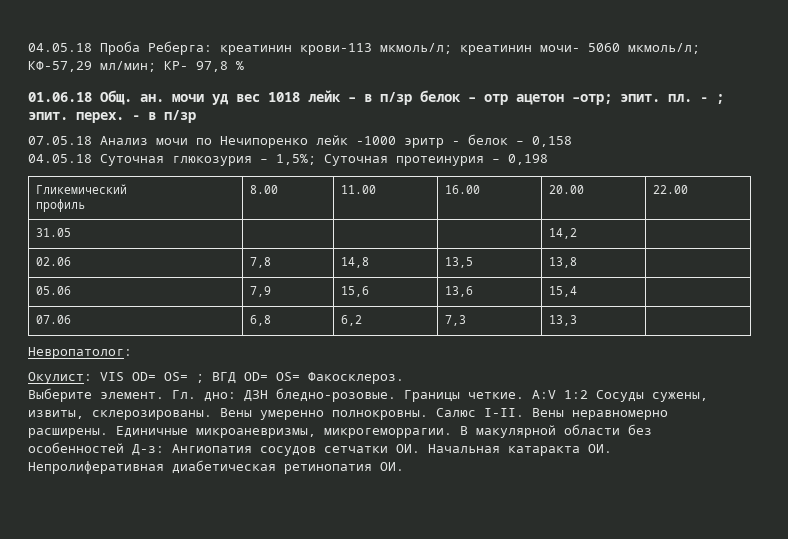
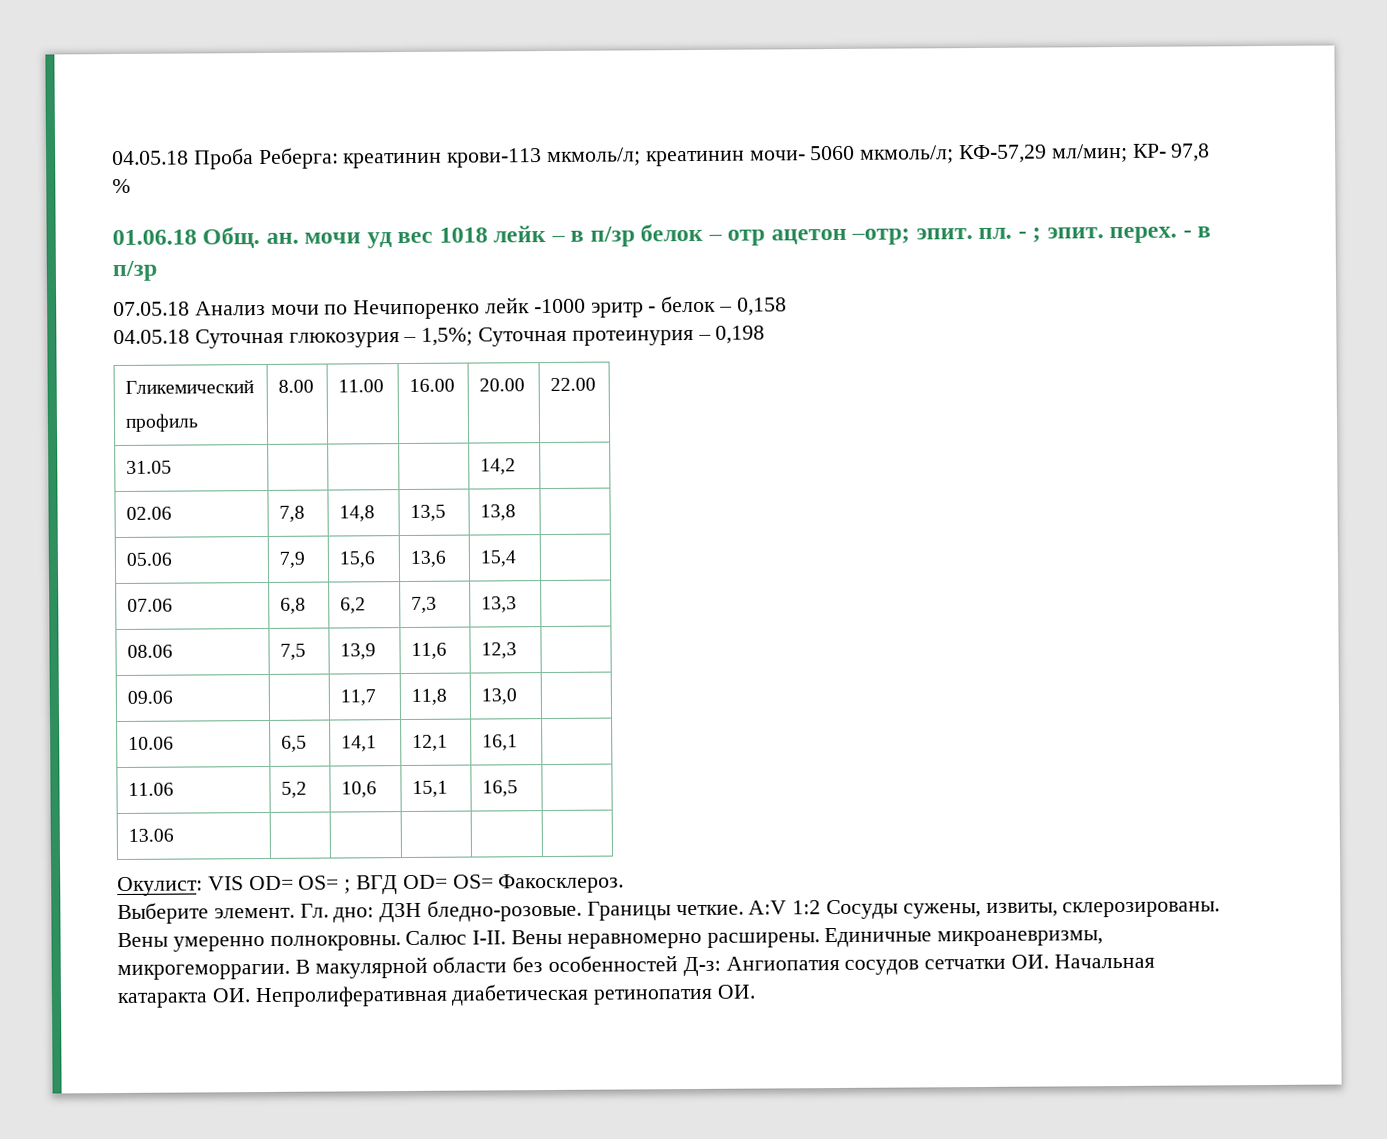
[28,347,132,359] // Невропатолог: -> [127,644,174,658] [280,643,307,660] [340,643,377,660] [411,642,448,659] [481,642,518,659] [127,690,174,704] [340,689,377,706] [411,688,448,705] [481,688,518,705] [128,736,175,750] [281,735,308,752] [341,735,378,752] [412,734,449,751] [482,734,519,751] [128,782,175,796] [281,781,308,798] [341,781,378,798] [412,780,449,797] [482,780,519,797] [128,828,175,842] // 08.06 | 7,5 | 13,9 | 11,6 | 12,3 | // 09.06 | | 11,7 | 11,8 | 13,0 | // 10.06 | 6,5 | 14,1 | 12,1 | 16,1 | // 11.06 | 5,2 | 10,6 | 15,1 | 16,5 | // 13.06 | | | | |

